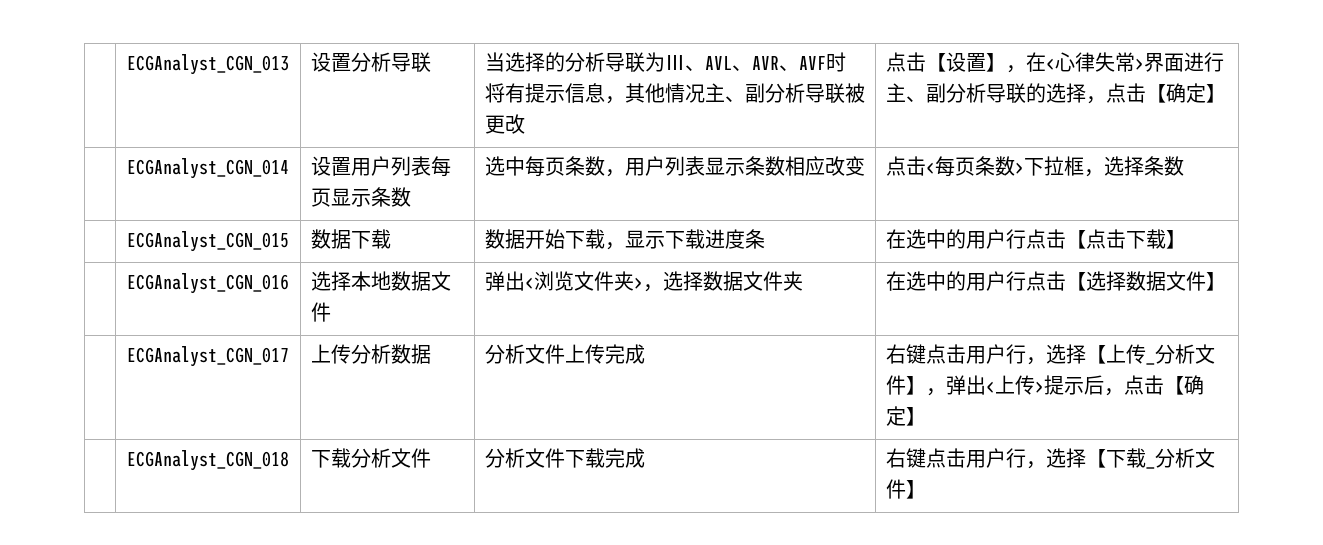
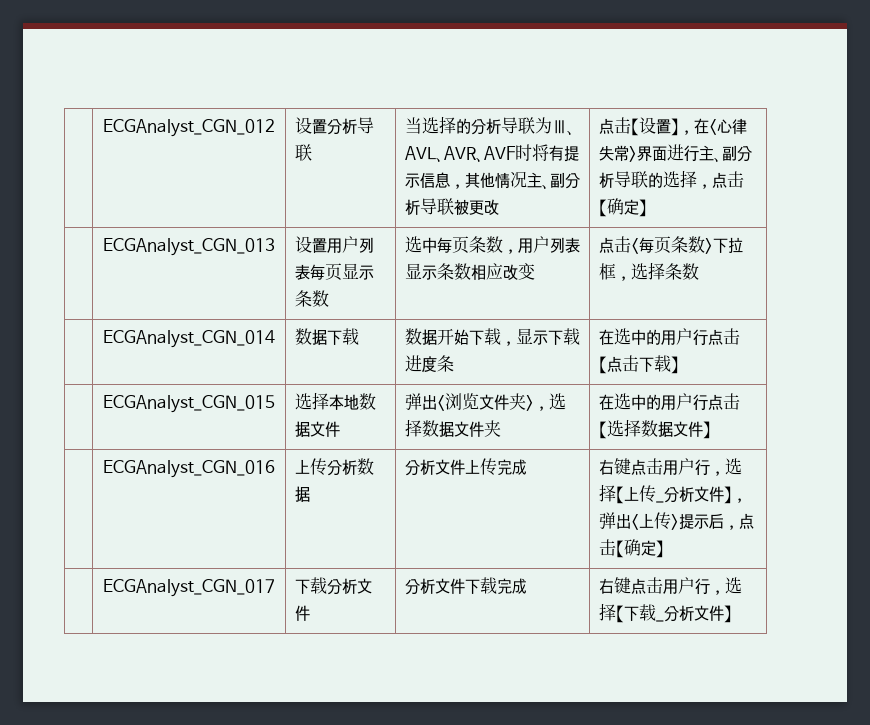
[127,54,289,75] | ECGAnalyst_CGN_013 -> [103,119,275,137] | ECGAnalyst_CGN_012
[127,158,289,179] ECGAnalyst_CGN_014 -> [103,238,275,256] ECGAnalyst_CGN_013
[127,231,289,252] ECGAnalyst_CGN_015 -> [103,330,275,348] ECGAnalyst_CGN_014
[127,273,289,294] ECGAnalyst_CGN_016 -> [103,395,275,413] ECGAnalyst_CGN_015
[127,346,289,367] ECGAnalyst_CGN_017 -> [103,460,275,478] ECGAnalyst_CGN_016
[127,450,289,471] ECGAnalyst_CGN_018 -> [103,579,275,597] ECGAnalyst_CGN_017

